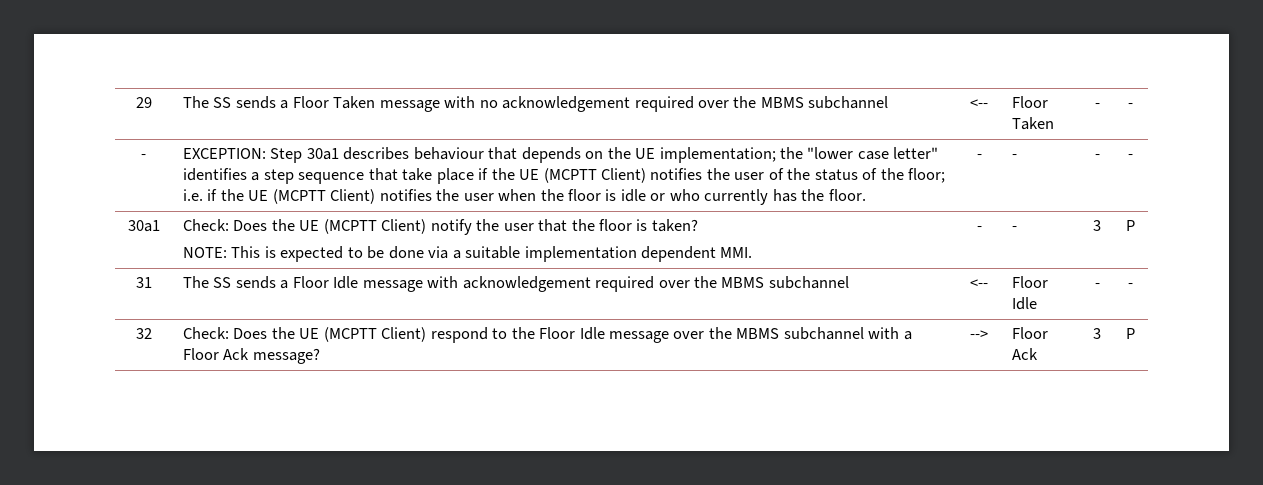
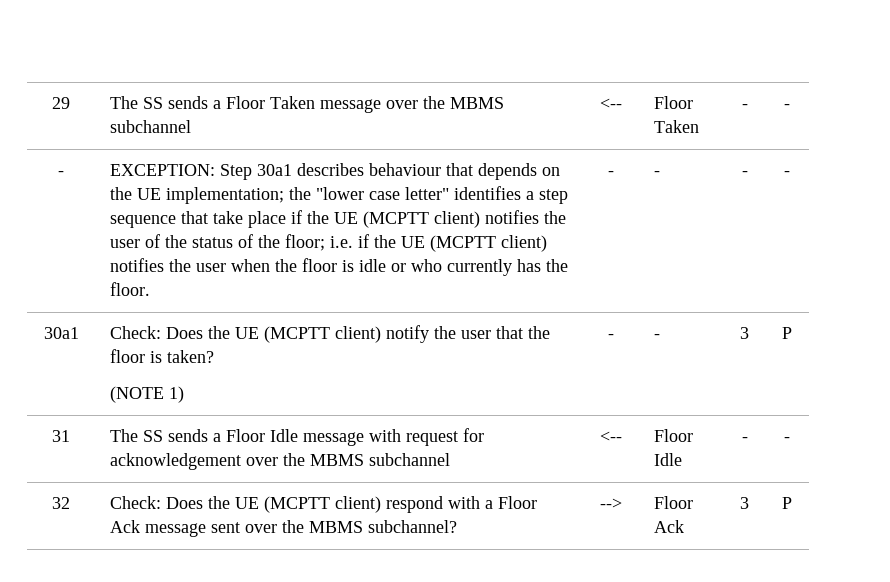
[444,96,694,112] with no acknowledgement required -> (381, 106) none
[600,168,646,183] Client) -> [433,211,480,228] client)
[330,189,376,204] Client) -> [500,235,547,252] client)
[381,219,427,234] Client) -> [334,326,381,343] client)
[182,246,753,262] NOTE: This is expected to be done via a suitable implementation dependent MMI. -> [109,386,184,403] (NOTE 1)
[462,276,655,292] acknowledgement required -> [405,428,484,446] [109,453,241,470] request for acknowledgement
[381,327,912,343] [182,348,320,364] Client) respond to the Floor Idle message over the MBMS subchannel with a Floor Ack message? -> [334,496,537,513] [109,520,457,537] client) respond with a Floor Ack message sent over the MBMS subchannel?

